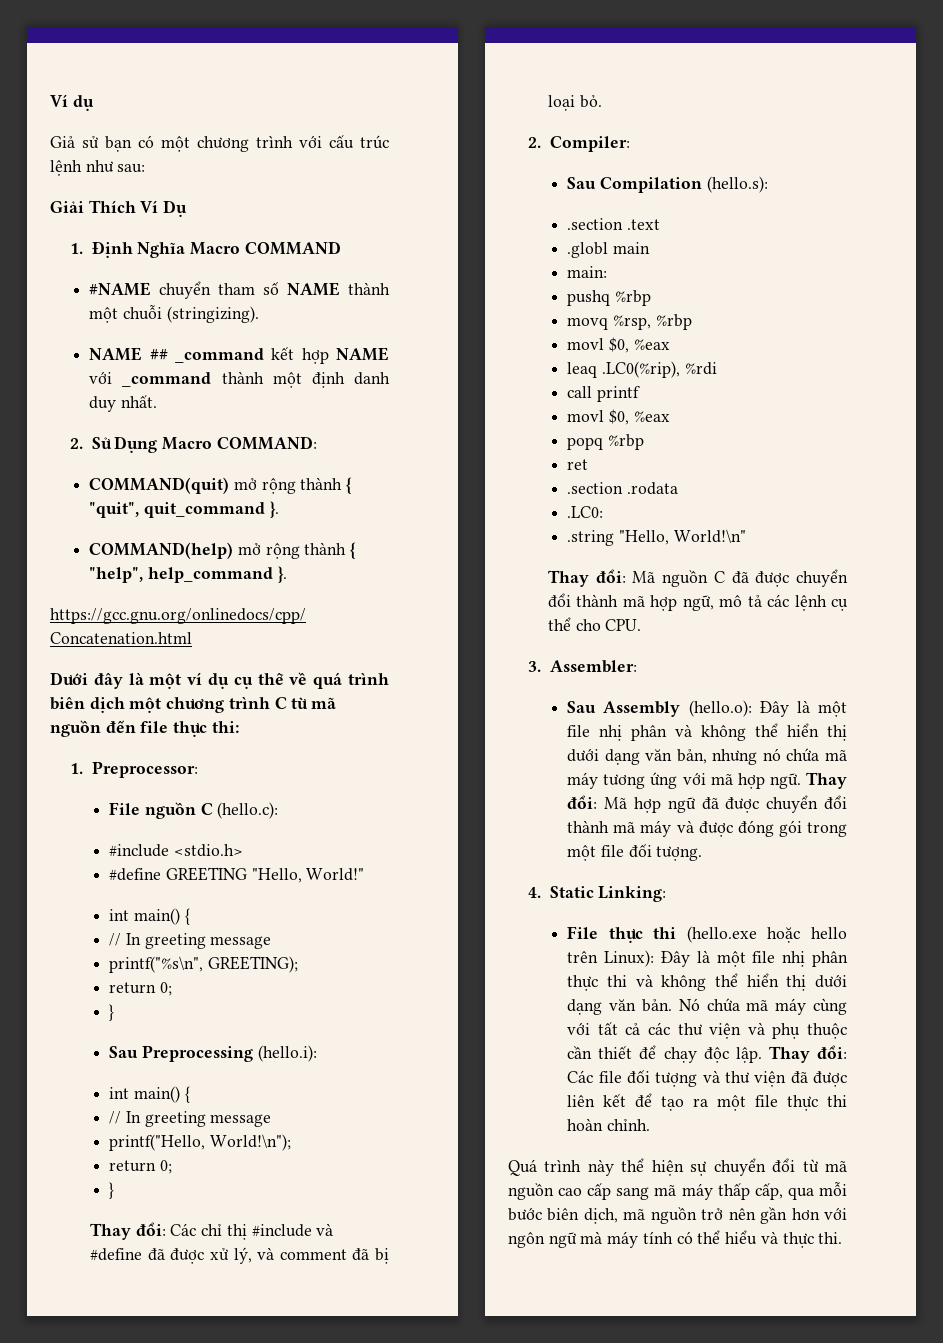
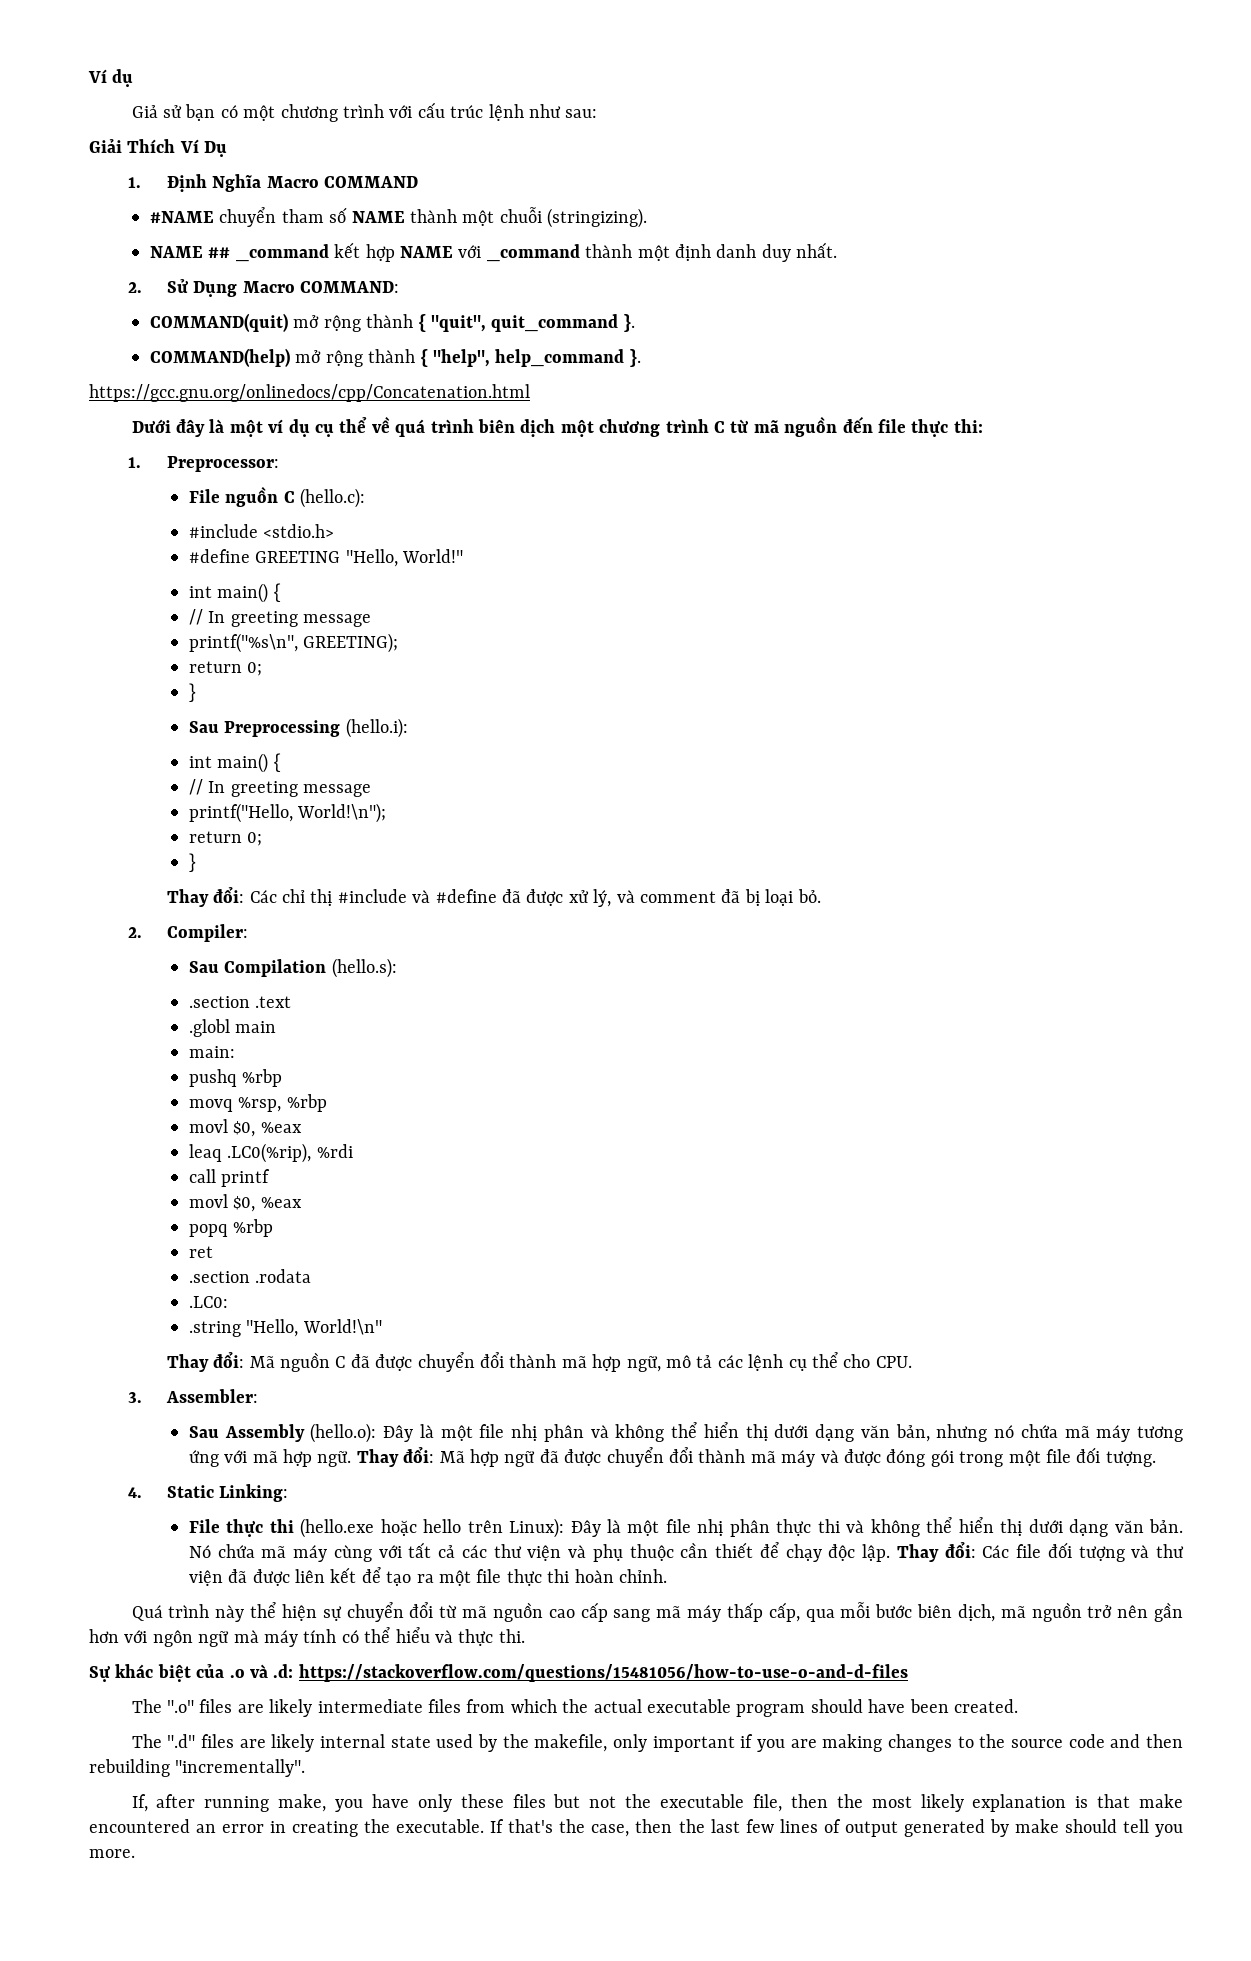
(843, 1238) none -> [89,1664,908,1682] [131,1699,1019,1717] [131,1734,1183,1752] [89,1759,306,1777] [131,1794,1183,1812] [89,1819,1184,1837] [89,1849,135,1858] // Sự khác biệt của .o và .d: https://stackoverflow.com/questions/15481056/how-to-use-o-and-d-files // The ".o" files are likely intermediate files from which the actual executable program should have been created. // The ".d" files are likely internal state used by the makefile, only important if you are making changes to the source code and then rebuilding "incrementally". // If, after running make, you have only these files but not the executable file, then the most likely explanation is that make encountered an error in creating the executable. If that's the case, then the last few lines of output generated by make should tell you more.

